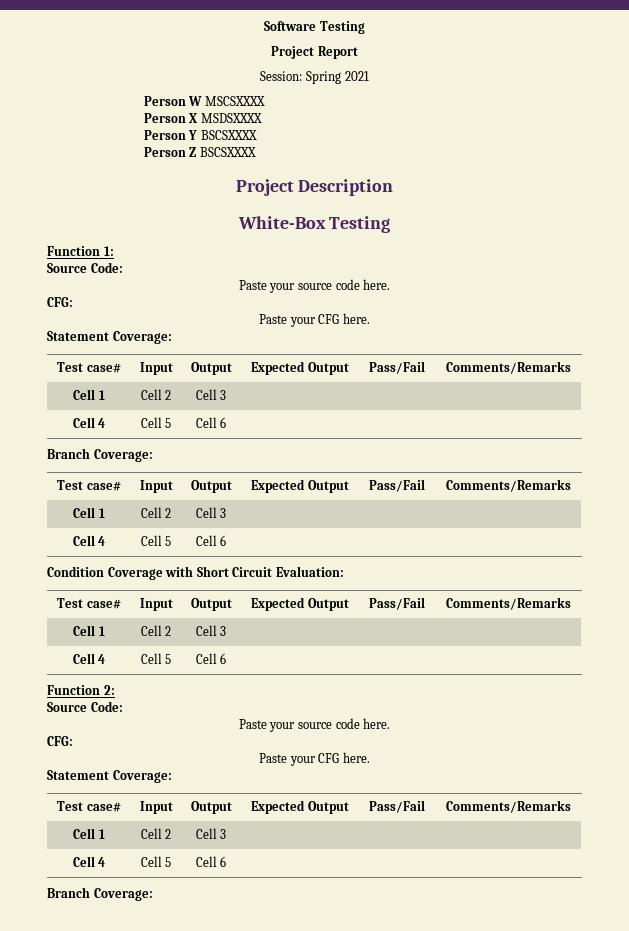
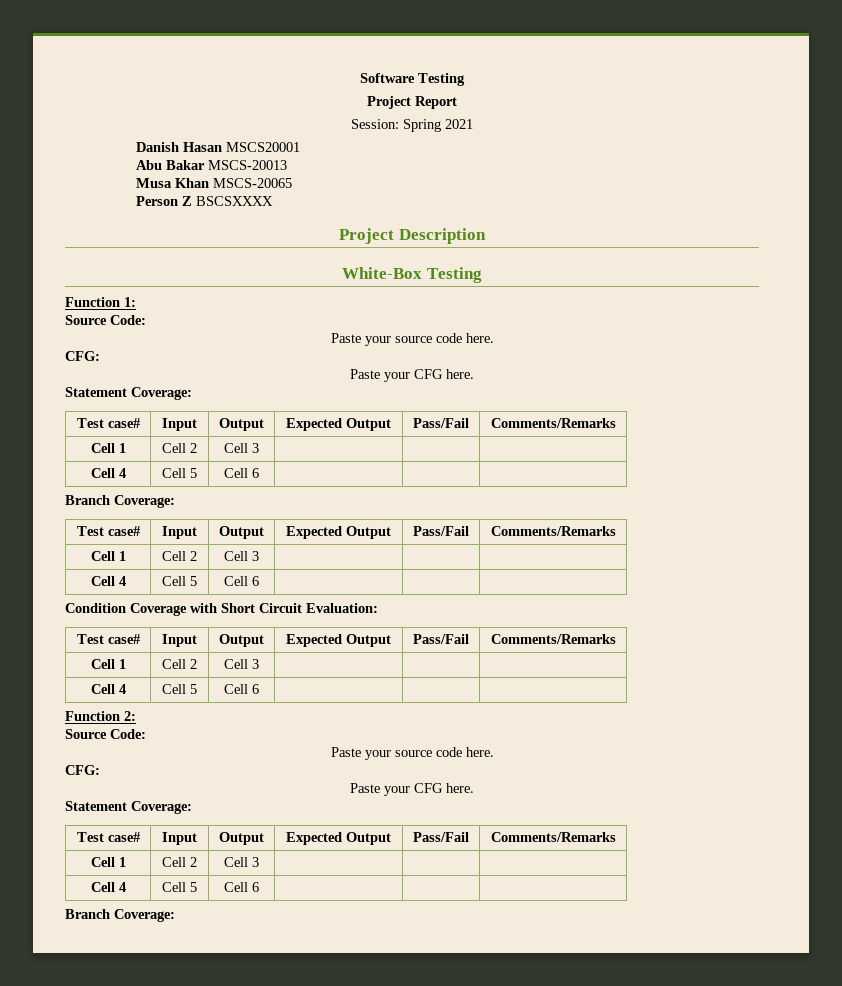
[143,96,265,106] [143,113,262,123] [143,130,257,140] Person W MSCSXXXX // Person X MSDSXXXX // Person Y BSCSXXXX -> [136,142,301,152] [136,160,288,170] [136,178,293,188] Danish Hasan MSCS20001 // Abu Bakar MSCS-20013 // Musa Khan MSCS-20065

